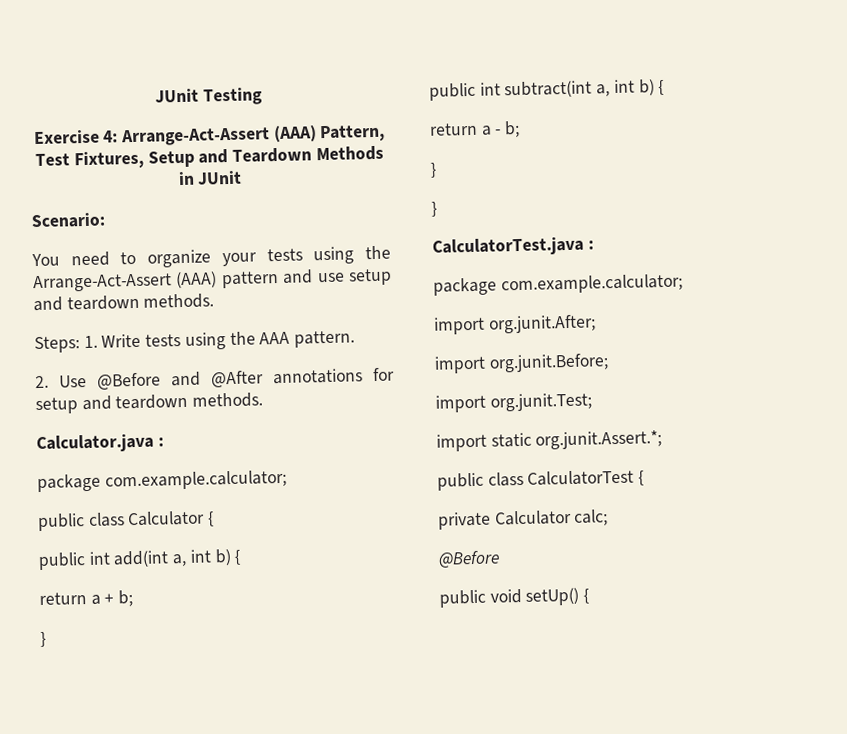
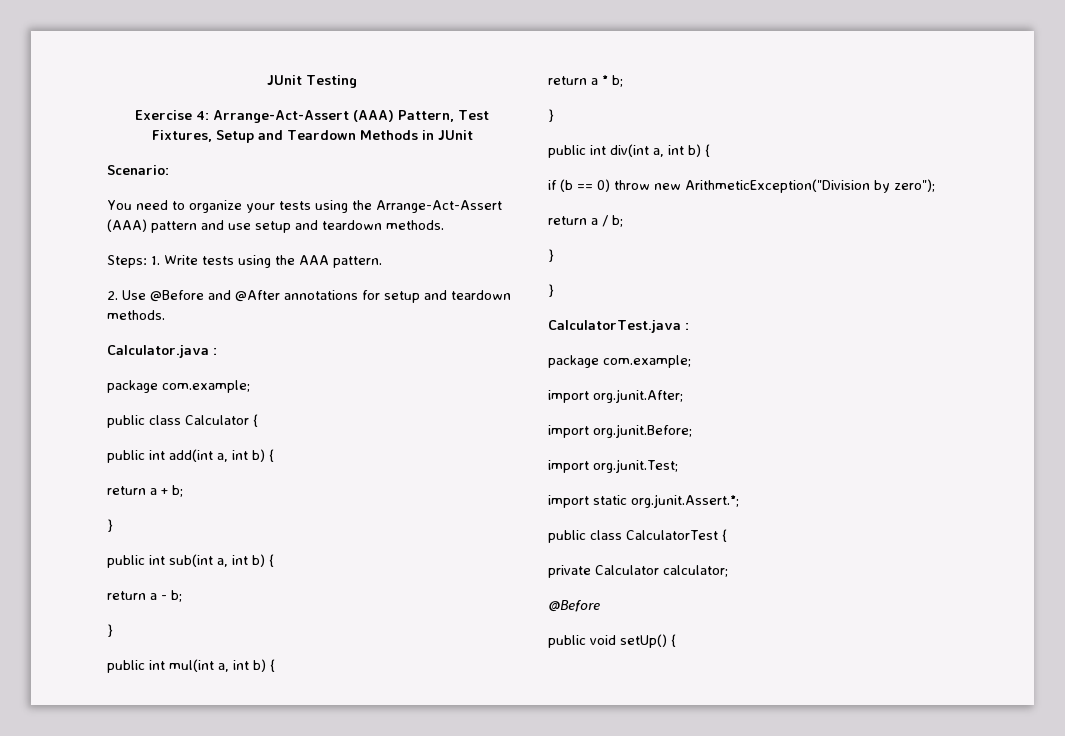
[104,469,287,491] com.example.calculator; -> [162,380,250,393] com.example;
[504,80,593,99] subtract(int -> [169,554,213,567] sub(int
(437, 170) none -> [107,659,275,673] [548,75,623,87] [548,109,554,122] [548,144,710,158] [548,179,935,193] [548,215,623,227] [548,249,554,262] // public int mul(int a, int b) { // return a * b; // } // public int div(int a, int b) { // if (b == 0) throw new ArithmeticException("Division by zero"); // return a / b; // }
[500,273,683,295] com.example.calculator; -> [603,355,691,368] com.example;
[574,509,609,526] calc; -> [663,565,728,577] calculator;

